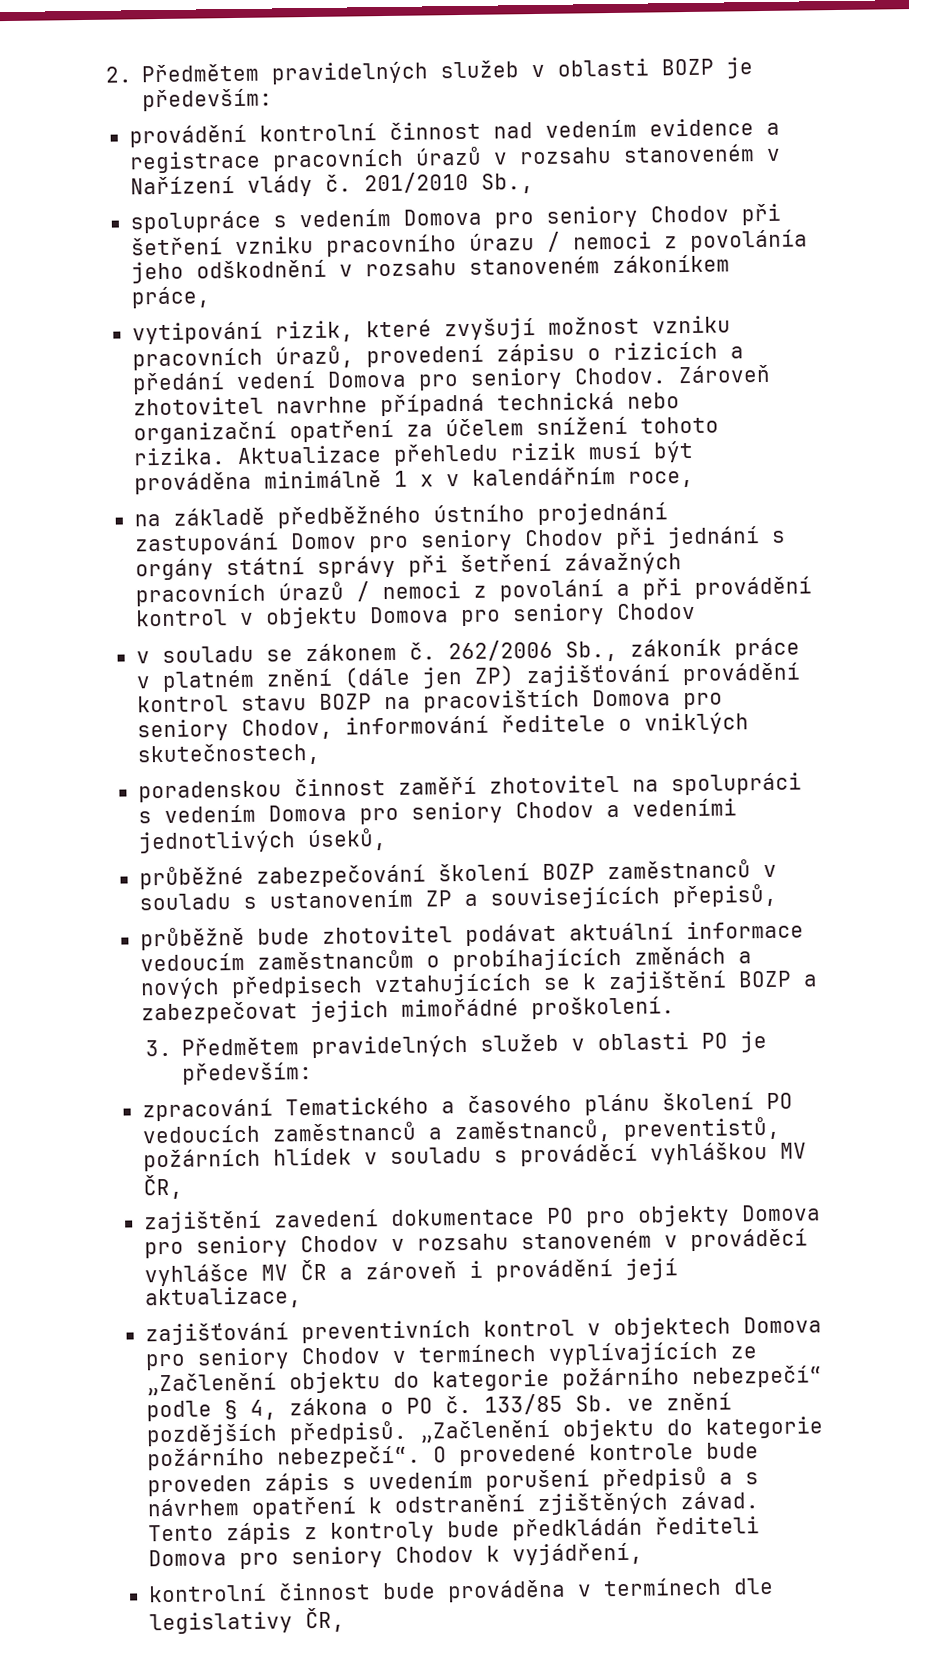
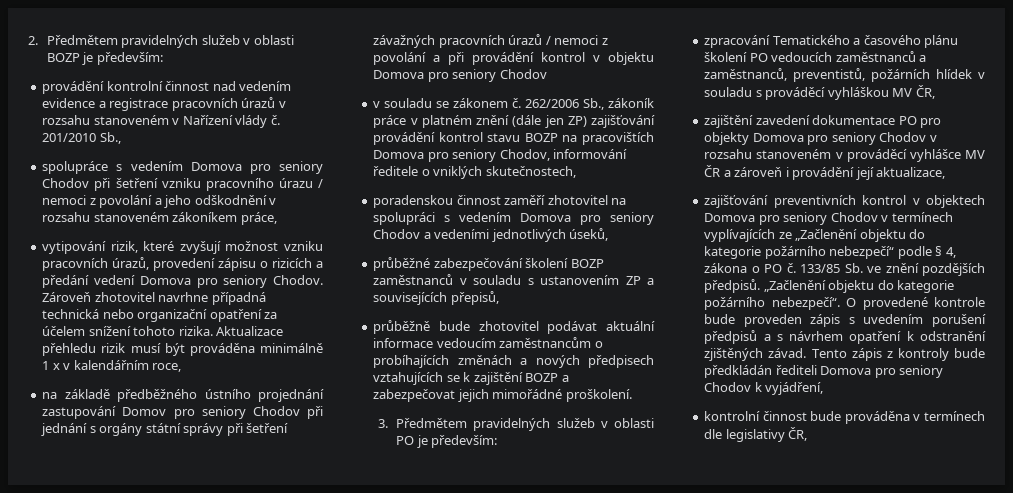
[689,229,808,252] povolánía -> [99,195,162,208] povolání a

